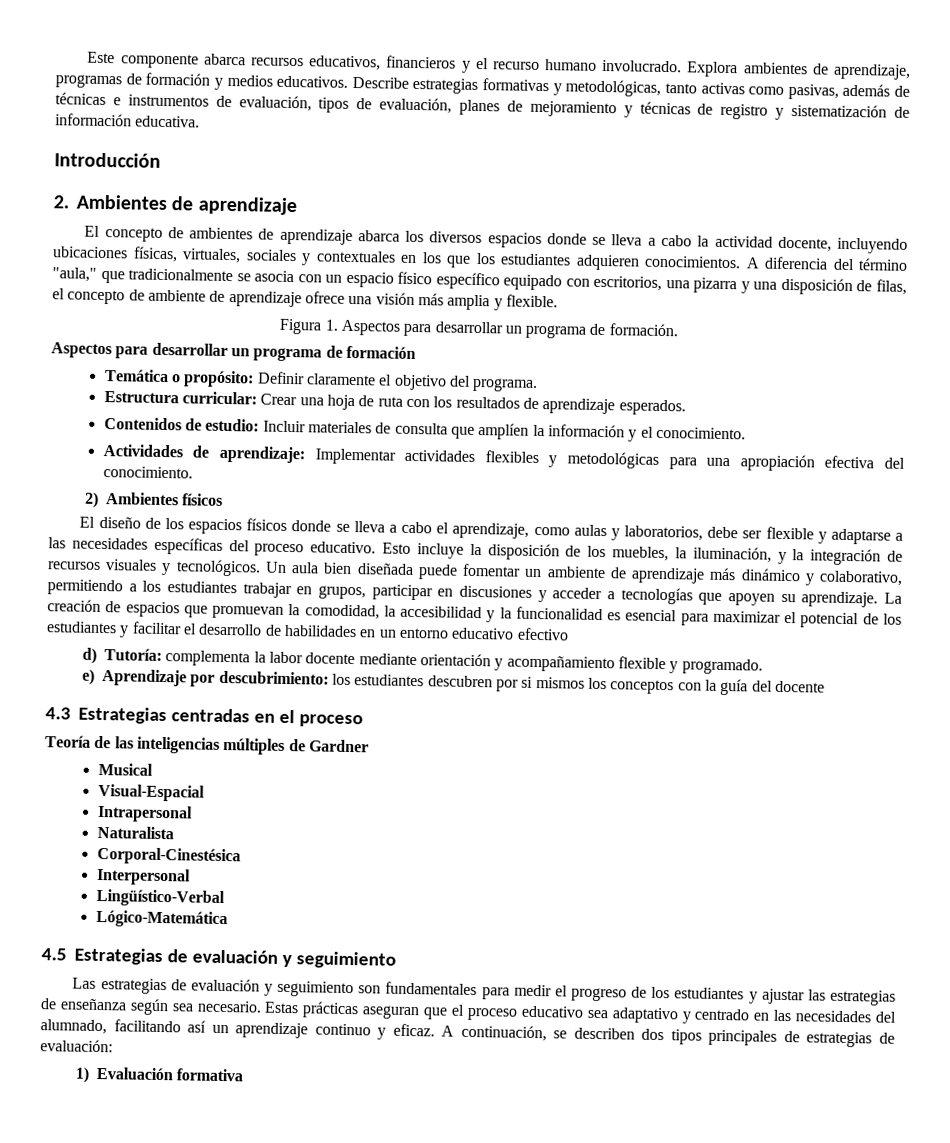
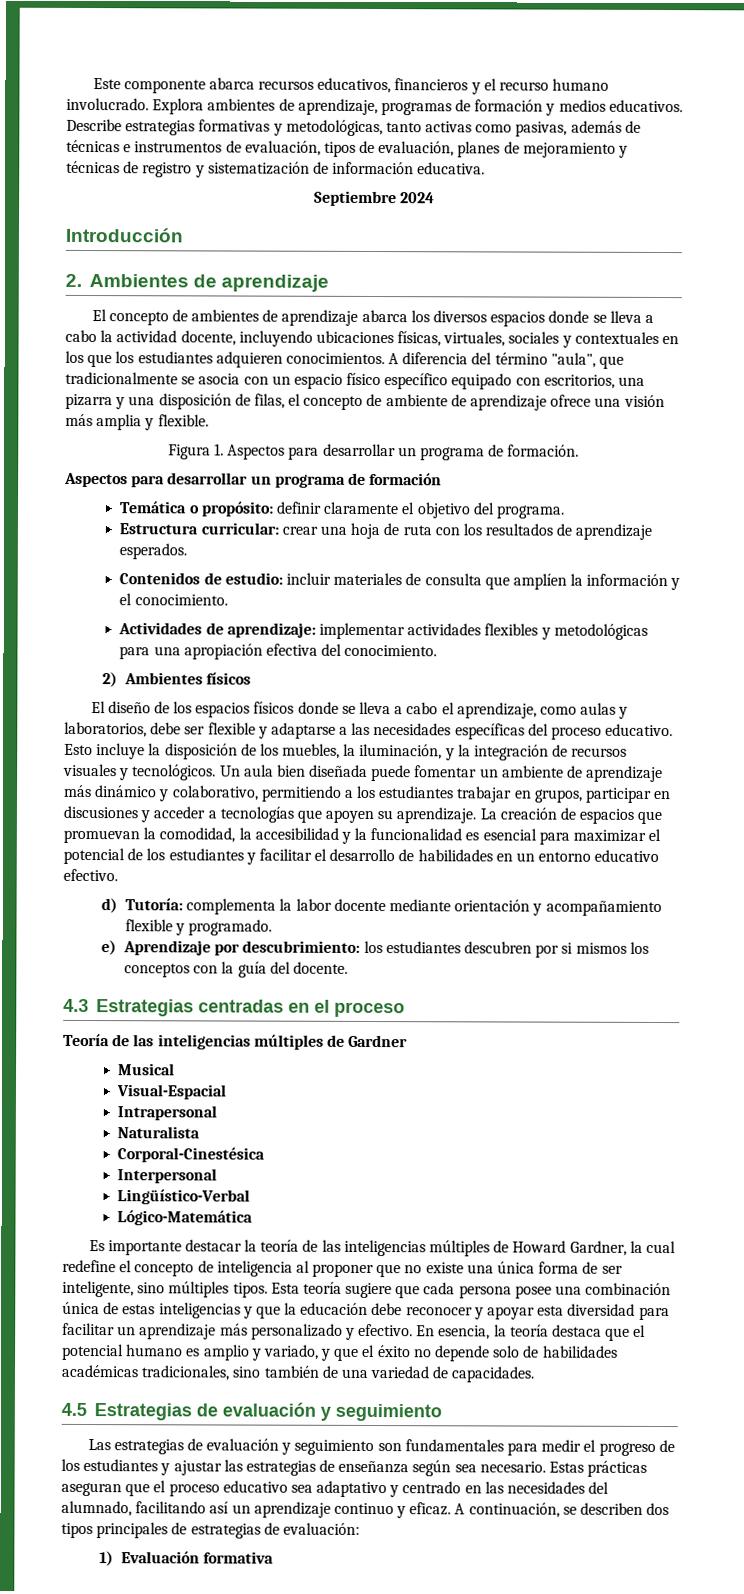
(201, 121) none -> [313,190,436,207] // Septiembre 2024
[52,267,97,282] "aula," -> [550,352,596,368] "aula",
[256,371,305,385] Definir -> [275,501,322,514] definir
[260,393,298,406] Crear -> [281,526,318,535] crear
[262,420,306,433] Incluir -> [285,572,331,585] incluir
[314,448,396,465] Implementar -> [318,622,405,640] implementar
[516,627,569,641] efectivo -> [63,868,118,882] efectivo.
[774,680,825,693] docente -> [293,961,349,974] docente.
(228, 919) none -> [88,1239,676,1257] [62,1259,623,1278] [62,1280,672,1299] [62,1301,670,1321] [62,1322,647,1341] [62,1343,618,1362] [61,1364,536,1383] // Es importante destacar la teoría de las inteligencias múltiples de Howard Gardner, la cual redefine el concepto de inteligencia al proponer que no existe una única forma de ser inteligente, sino múltiples tipos. Esta teoría sugiere que cada persona posee una combinación única de estas inteligencias y que la educación debe reconocer y apoyar esta diversidad para facilitar un aprendizaje más personalizado y efectivo. En esencia, la teoría destaca que el potencial humano es amplio y variado, y que el éxito no depende solo de habilidades académicas tradicionales, sino también de una variedad de capacidades.

